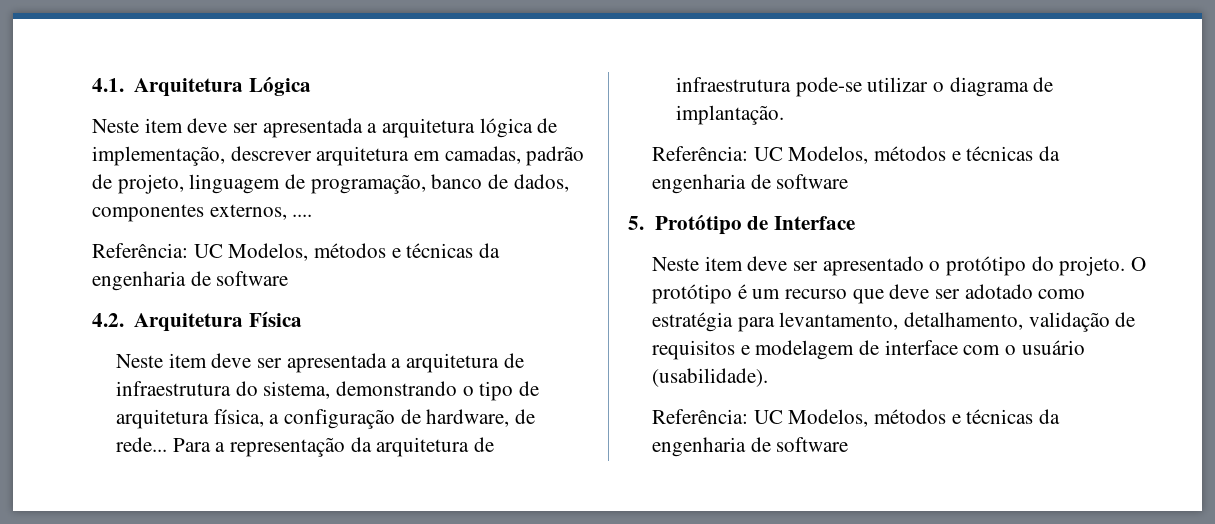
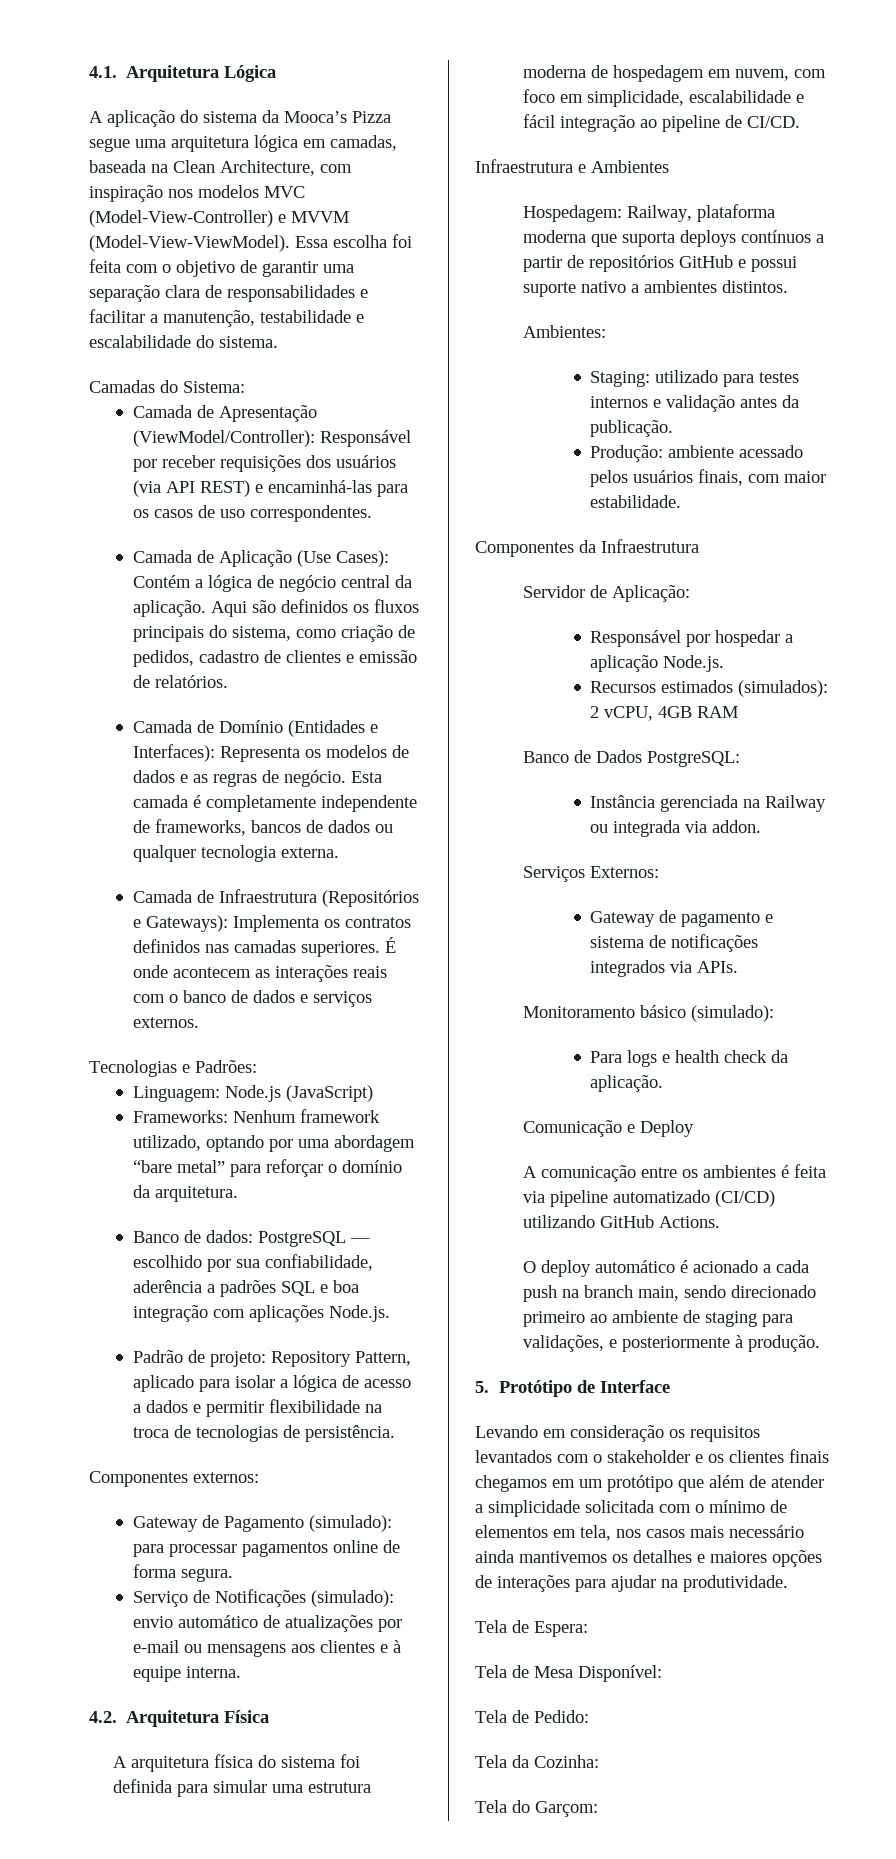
[91,118,558,138] [91,146,585,166] [91,174,569,194] [91,204,313,222] [91,243,500,261] [91,271,289,291] [91,311,303,332] [115,353,524,373] [115,381,539,401] [115,409,535,429] [115,437,494,457] [675,77,1054,97] [675,105,784,125] [651,146,1060,164] [651,174,849,194] [628,214,855,235] [651,256,1146,276] [651,284,1086,304] [651,312,1136,332] [651,340,1085,360] [651,368,768,387] [651,409,1060,427] [651,437,849,457] Neste item deve ser apresentada a arquitetura lógica de implementação, descrever arquitetura em camadas, padrão de projeto, linguagem de programação, banco de dados, componentes externos, .... // Referência: UC Modelos, métodos e técnicas da engenharia de software // 4.2. Arquitetura Física // Neste item deve ser apresentada a arquitetura de infraestrutura do sistema, demonstrando o tipo de arquitetura física, a configuração de hardware, de rede... Para a representação da arquitetura de infraestrutura pode-se utilizar o diagrama de implantação. // Referência: UC Modelos, métodos e técnicas da engenharia de software // 5. Protótipo de Interface // Neste item deve ser apresentado o protótipo do projeto. O protótipo é um recurso que deve ser adotado como estratégia para levantamento, detalhamento, validação de requisitos e modelagem de interface com o usuário (usabilidade). // Referência: UC Modelos, métodos e técnicas da engenharia de software -> [88,110,391,127] [88,135,397,152] [88,160,352,176] [88,185,305,202] [88,210,349,227] [88,234,412,252] [88,259,354,277] [88,285,368,302] [88,309,364,327] [88,335,278,348] [88,380,245,393] [132,405,317,422] [132,430,411,447] [132,455,396,472] [132,480,408,497] [132,505,372,522] [132,550,389,567] [132,575,412,592] [132,599,419,617] [132,625,415,642] [132,650,417,667] [132,675,228,688] [132,720,378,737] [132,744,409,762] [132,770,382,787] [132,795,417,812] [132,819,393,836] [132,845,339,862] [132,889,419,907] [132,915,411,932] [132,937,396,957] [132,965,387,982] [132,990,372,1007] [132,1017,199,1028] [88,1060,257,1077] [132,1085,373,1102] [132,1109,380,1123] [132,1135,415,1152] [132,1159,402,1177] [132,1185,238,1202] [132,1230,370,1247] [132,1254,373,1272] [132,1280,359,1297] [132,1305,390,1322] [132,1350,411,1367] [132,1375,411,1392] [132,1399,382,1417] [132,1425,395,1442] [88,1471,259,1487] [132,1515,392,1532] [132,1540,400,1557] [132,1564,233,1582] [132,1589,394,1607] [132,1615,402,1632] [132,1640,401,1657] [132,1666,241,1682] [88,1710,270,1727] [112,1754,360,1772] [112,1779,371,1797] [522,65,826,82] [522,89,804,107] [522,114,800,132] [475,159,669,173] [522,204,775,222] [522,230,824,247] [522,255,797,272] [522,280,788,297] [522,325,606,338] [590,370,800,387] [590,395,800,412] [590,420,674,437] [590,445,804,462] [590,469,827,487] [590,495,682,508] [475,539,699,557] [522,585,690,602] [590,630,794,647] [590,655,725,672] [590,680,829,697] [590,706,739,721] [522,750,740,767] [590,795,827,812] [590,820,762,837] [522,866,659,882] [590,910,774,927] [590,934,759,952] [590,960,739,977] [522,1005,774,1022] [590,1050,789,1067] [590,1075,664,1092] [522,1120,694,1137] [522,1164,826,1182] [522,1190,775,1207] [522,1215,720,1228] [522,1260,809,1277] [522,1285,816,1302] [522,1310,793,1327] [522,1335,820,1352] [475,1380,670,1397] [475,1425,760,1442] [475,1449,829,1463] [475,1475,824,1492] [475,1500,787,1517] [475,1525,804,1541] [475,1550,822,1567] [475,1575,788,1592] [475,1620,588,1637] [475,1665,662,1682] [475,1710,589,1723] [475,1755,599,1768] [475,1800,598,1817] A aplicação do sistema da Mooca’s Pizza segue uma arquitetura lógica em camadas, baseada na Clean Architecture, com inspiração nos modelos MVC (Model-View-Controller) e MVVM (Model-View-ViewModel). Essa escolha foi feita com o objetivo de garantir uma separação clara de responsabilidades e facilitar a manutenção, testabilidade e escalabilidade do sistema. // Camadas do Sistema: // Camada de Apresentação (ViewModel/Controller): Responsável por receber requisições dos usuários (via API REST) e encaminhá-las para os casos de uso correspondentes. // Camada de Aplicação (Use Cases): Contém a lógica de negócio central da aplicação. Aqui são definidos os fluxos principais do sistema, como criação de pedidos, cadastro de clientes e emissão de relatórios. // Camada de Domínio (Entidades e Interfaces): Representa os modelos de dados e as regras de negócio. Esta camada é completamente independente de frameworks, bancos de dados ou qualquer tecnologia externa. // Camada de Infraestrutura (Repositórios e Gateways): Implementa os contratos definidos nas camadas superiores. É onde acontecem as interações reais com o banco de dados e serviços externos. // Tecnologias e Padrões: // Linguagem: Node.js (JavaScript) // Frameworks: Nenhum framework utilizado, optando por uma abordagem “bare metal” para reforçar o domínio da arquitetura. // Banco de dados: PostgreSQL — escolhido por sua confiabilidade, aderência a padrões SQL e boa integração com aplicações Node.js. // Padrão de projeto: Repository Pattern, aplicado para isolar a lógica de acesso a dados e permitir flexibilidade na troca de tecnologias de persistência. // Componentes externos: // Gateway de Pagamento (simulado): para processar pagamentos online de forma segura. // Serviço de Notificações (simulado): envio automático de atualizações por e-mail ou mensagens aos clientes e à equipe interna. // 4.2. Arquitetura Física // A arquitetura física do sistema foi definida para simular uma estrutura moderna de hospedagem em nuvem, com foco em simplicidade, escalabilidade e fácil integração ao pipeline de CI/CD. // Infraestrutura e Ambientes // Hospedagem: Railway, plataforma moderna que suporta deploys contínuos a partir de repositórios GitHub e possui suporte nativo a ambientes distintos. // Ambientes: // Staging: utilizado para testes internos e validação antes da publicação. // Produção: ambiente acessado pelos usuários finais, com maior estabilidade. // Componentes da Infraestrutura // Servidor de Aplicação: // Responsável por hospedar a aplicação Node.js. // Recursos estimados (simulados): 2 vCPU, 4GB RAM // Banco de Dados PostgreSQL: // Instância gerenciada na Railway ou integrada via addon. // Serviços Externos: // Gateway de pagamento e sistema de notificações integrados via APIs. // Monitoramento básico (simulado): // Para logs e health check da aplicação. // Comunicação e Deploy // A comunicação entre os ambientes é feita via pipeline automatizado (CI/CD) utilizando GitHub Actions. // O deploy automático é acionado a cada push na branch main, sendo direcionado primeiro ao ambiente de staging para validações, e posteriormente à produção. // 5. Protótipo de Interface // Levando em consideração os requisitos levantados com o stakeholder e os clientes finais chegamos em um protótipo que além de atender a simplicidade solicitada com o mínimo de elementos em tela, nos casos mais necessário ainda mantivemos os detalhes e maiores opções de interações para ajudar na produtividade. // Tela de Espera: // Tela de Mesa Disponível: // Tela de Pedido: // Tela da Cozinha: // Tela do Garçom:

